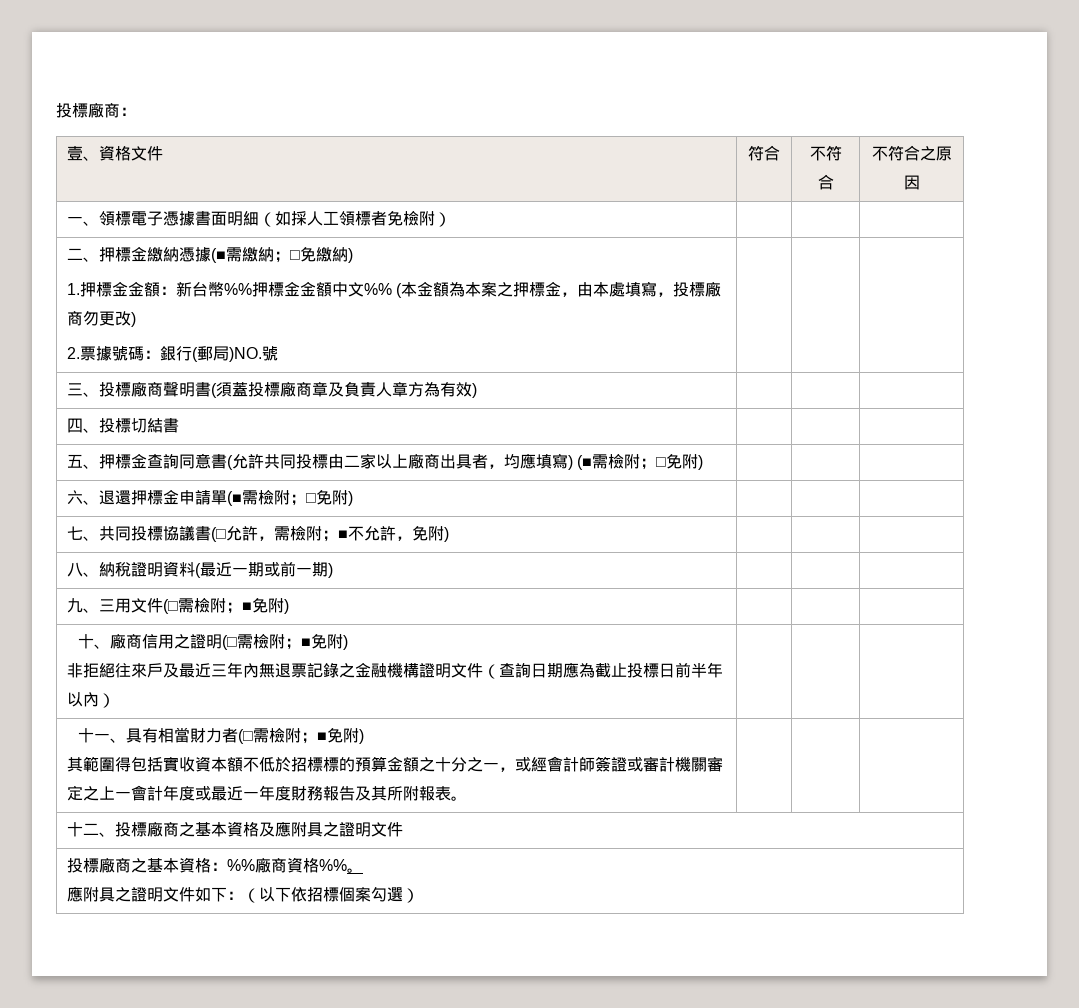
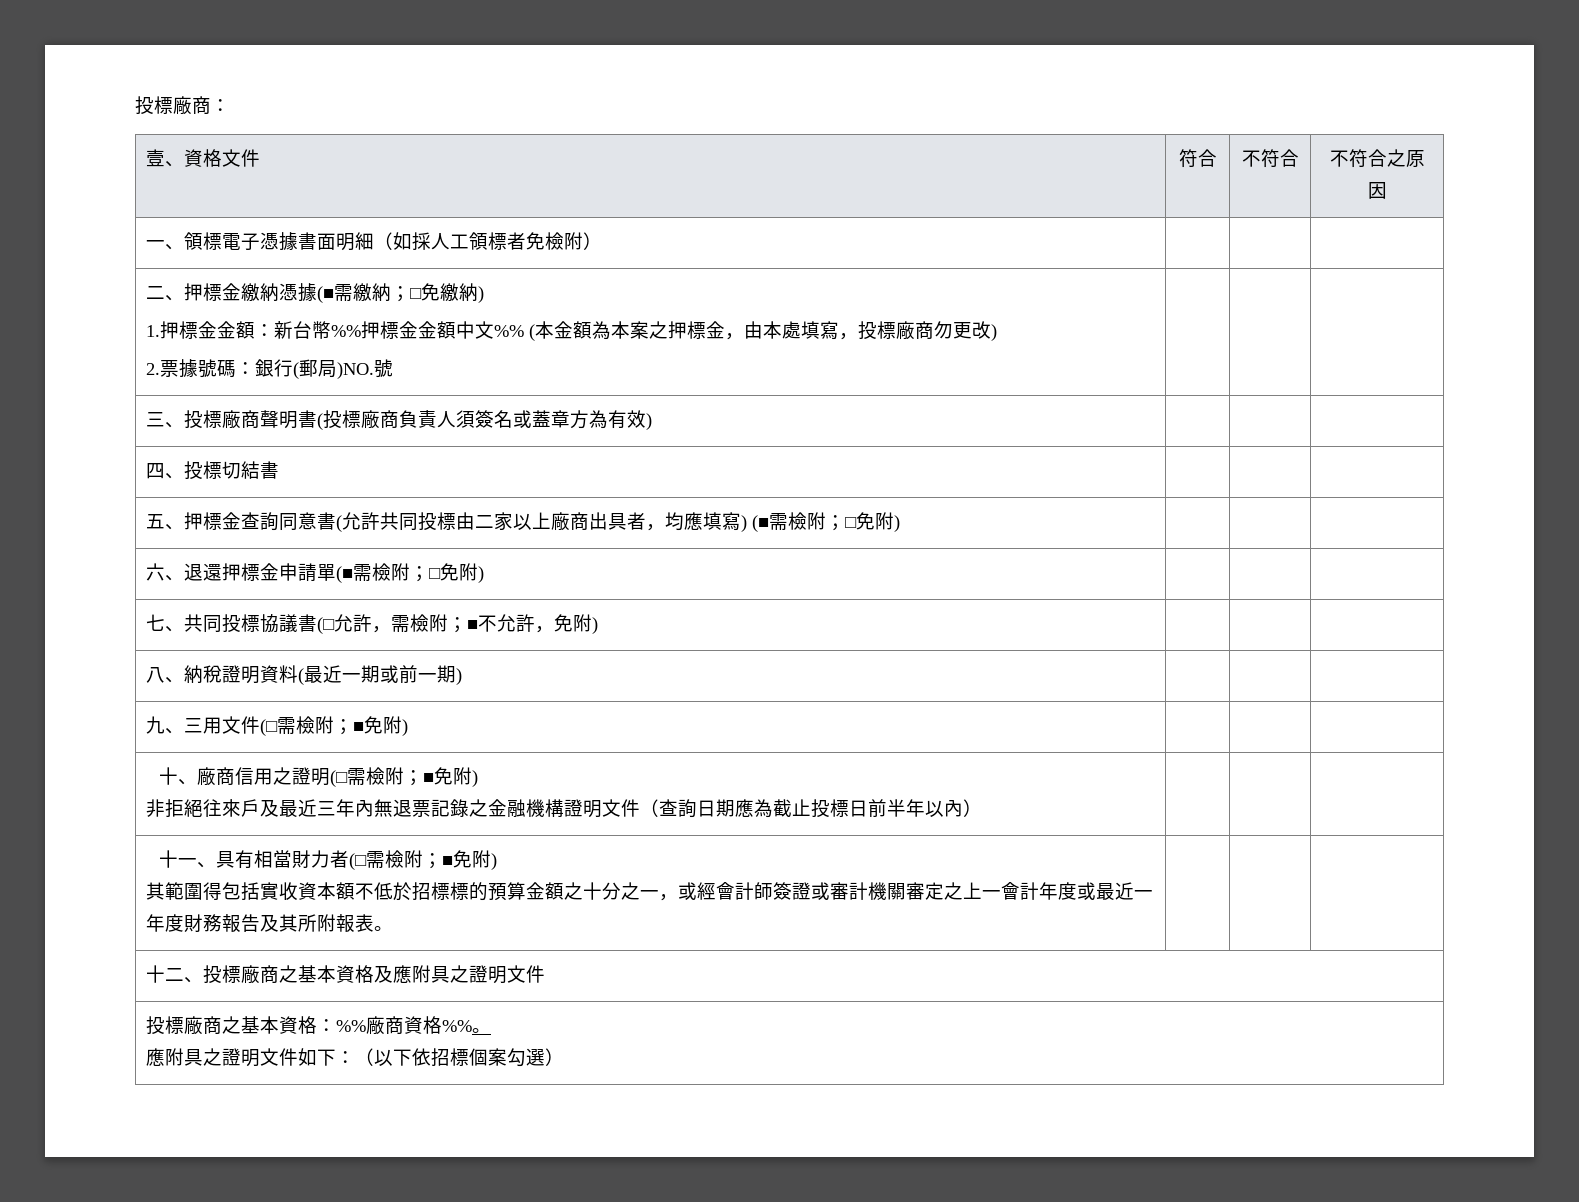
[215,382,392,397] 須蓋投標廠商章及負責人 -> [323,410,552,429] 投標廠商負責人須簽名或蓋

